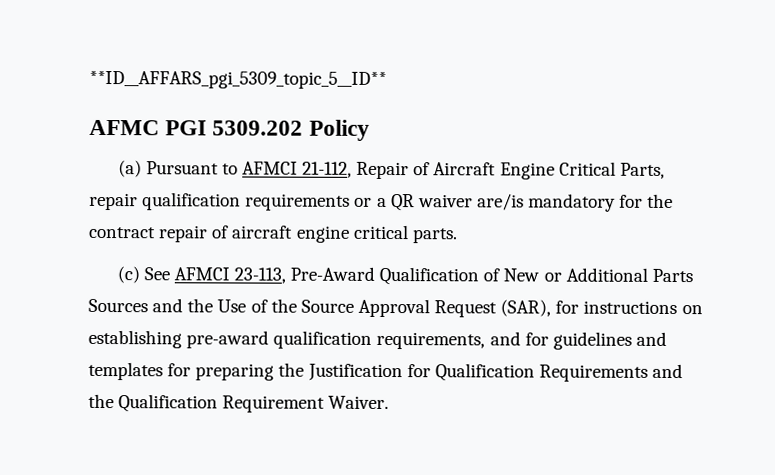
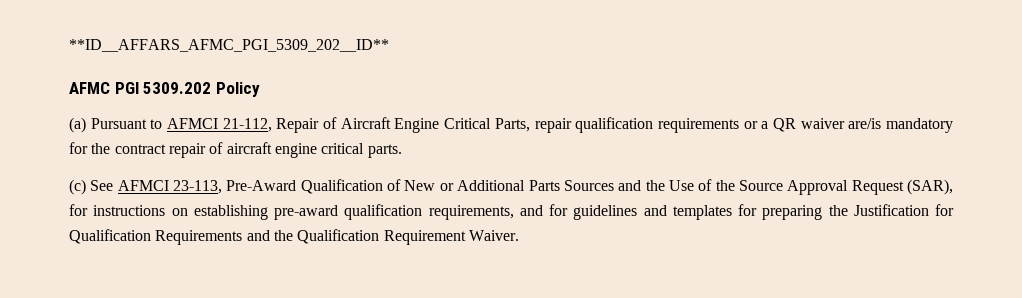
[89,70,387,89] **ID__AFFARS_pgi_5309_topic_5__ID** -> [69,39,389,52] **ID__AFFARS_AFMC_PGI_5309_202__ID**

